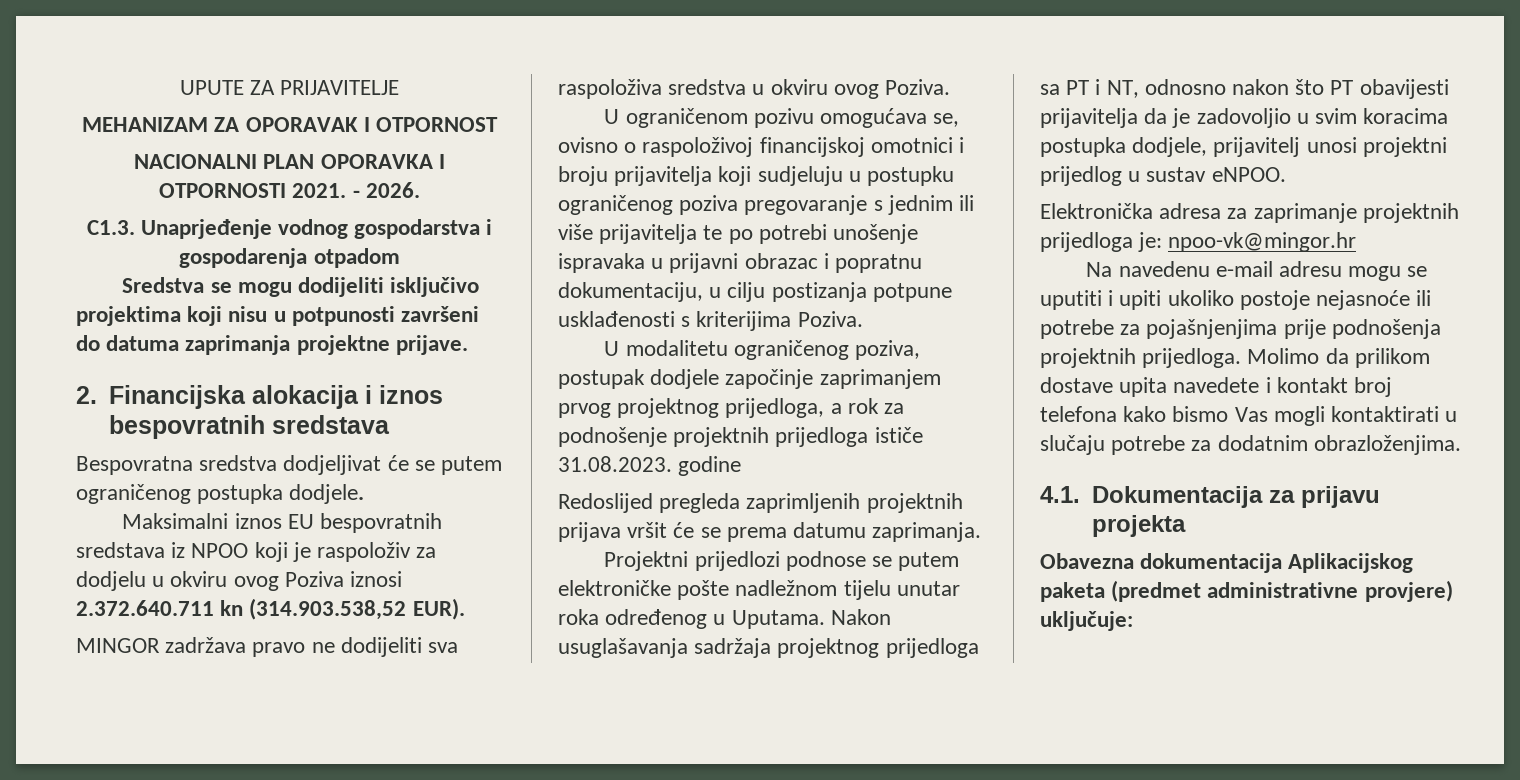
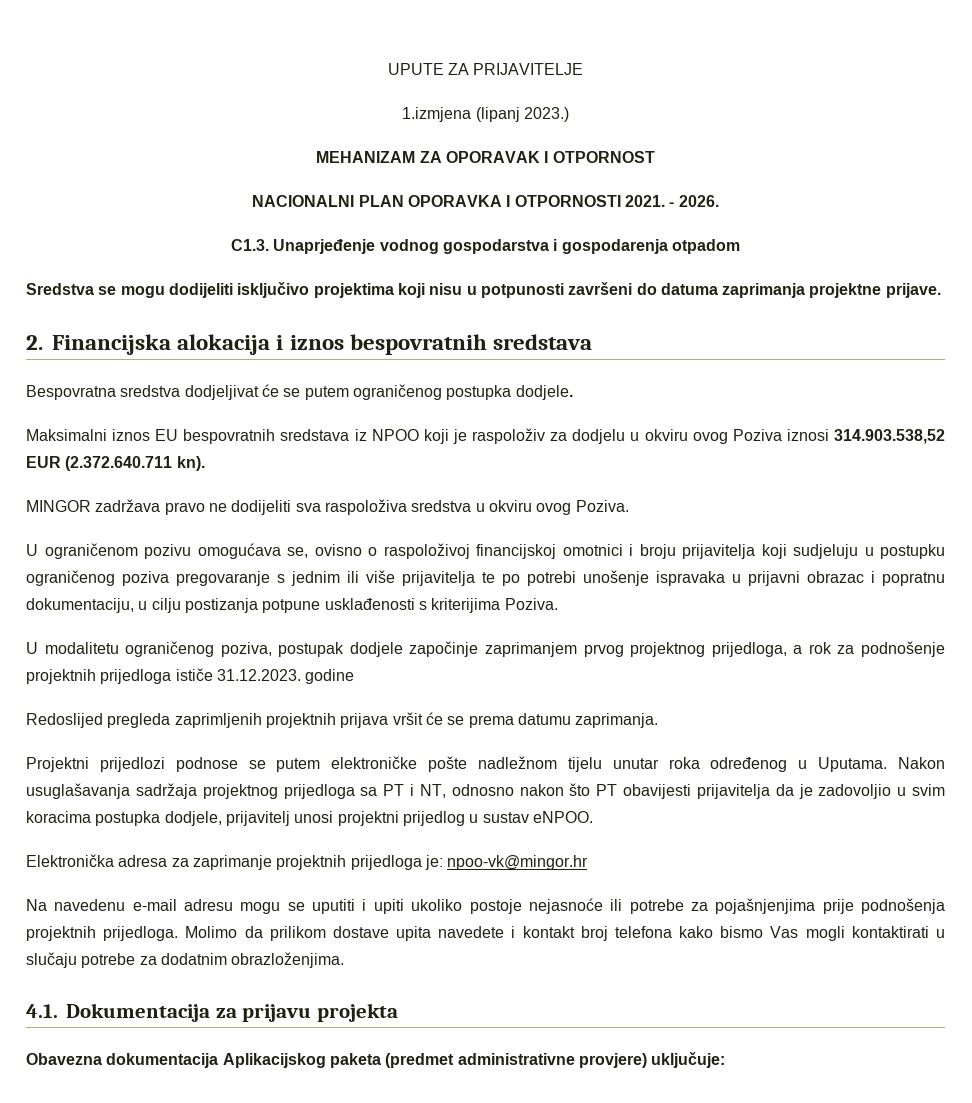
(400, 87) none -> [402,107,569,122] // 1.izmjena (lipanj 2023.)
[76,598,465,620] 2.372.640.711 kn (314.903.538,52 EUR). -> [834,429,946,444] [26,456,205,471] 314.903.538,52 EUR (2.372.640.711 kn).
[558,456,672,472] 31.08.2023. -> [216,669,301,681] 31.12.2023.

